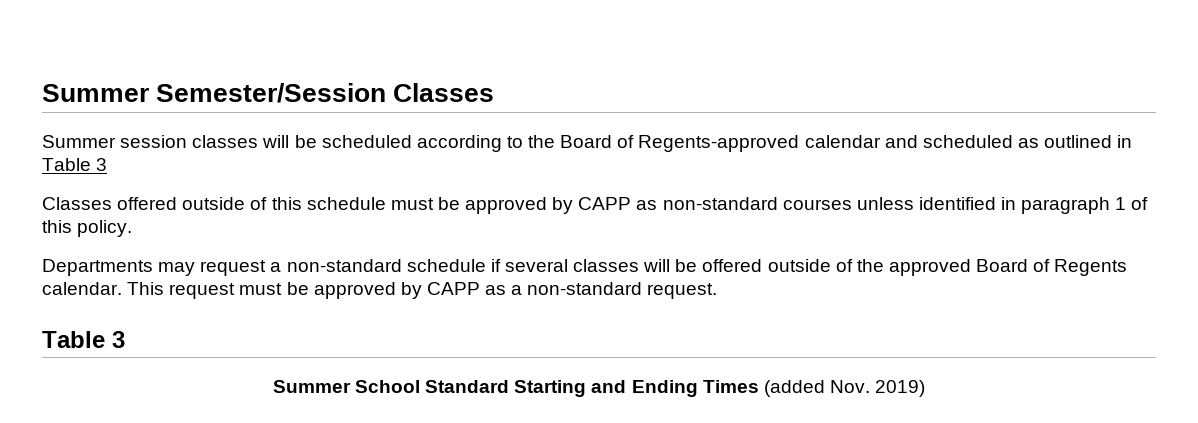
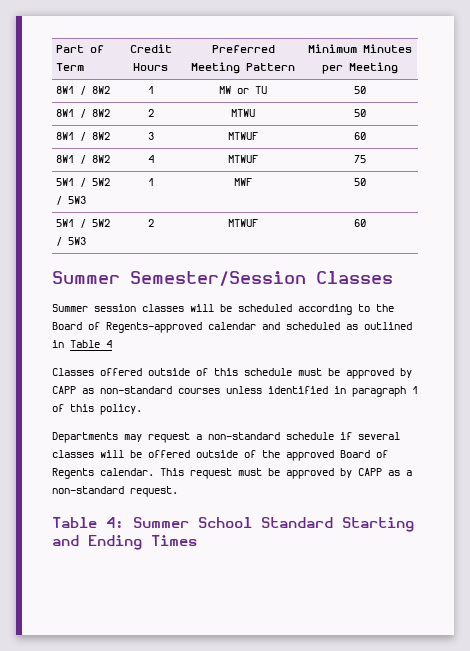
(42, 93) none -> [56,45,105,53] [56,63,85,71] [129,44,172,53] [133,63,168,71] [211,45,275,53] [190,62,295,74] [307,44,412,53] [321,62,398,74] [56,86,111,95] [147,86,154,94] [218,86,267,94] [353,86,366,94] [56,109,111,118] [147,109,154,117] [230,109,255,117] [353,109,366,117] [56,132,111,141] [147,132,154,140] [227,132,258,140] [353,132,366,140] [56,155,111,164] [147,155,154,163] [227,155,258,163] [353,155,366,163] [56,178,111,187] [56,196,87,205] [147,178,154,186] [233,178,252,186] [353,178,366,186] [56,219,111,228] [56,237,87,246] [147,219,154,227] [227,219,258,227] [353,219,366,227] Part of Term | Credit Hours | Preferred Meeting Pattern | Minimum Minutes per Meeting // 8W1 / 8W2 | 1 | MW or TU | 50 // 8W1 / 8W2 | 2 | MTWU | 50 // 8W1 / 8W2 | 3 | MTWUF | 60 // 8W1 / 8W2 | 4 | MTWUF | 75 // 5W1 / 5W2 / 5W3 | 1 | MWF | 50 // 5W1 / 5W2 / 5W3 | 2 | MTWUF | 60 //
[96,158,108,171] 3 -> [106,340,112,348] 4
[112,331,125,348] 3 // -> [106,517,124,528] 4:
[763,380,926,397] (added Nov. 2019) -> (197, 540) none

